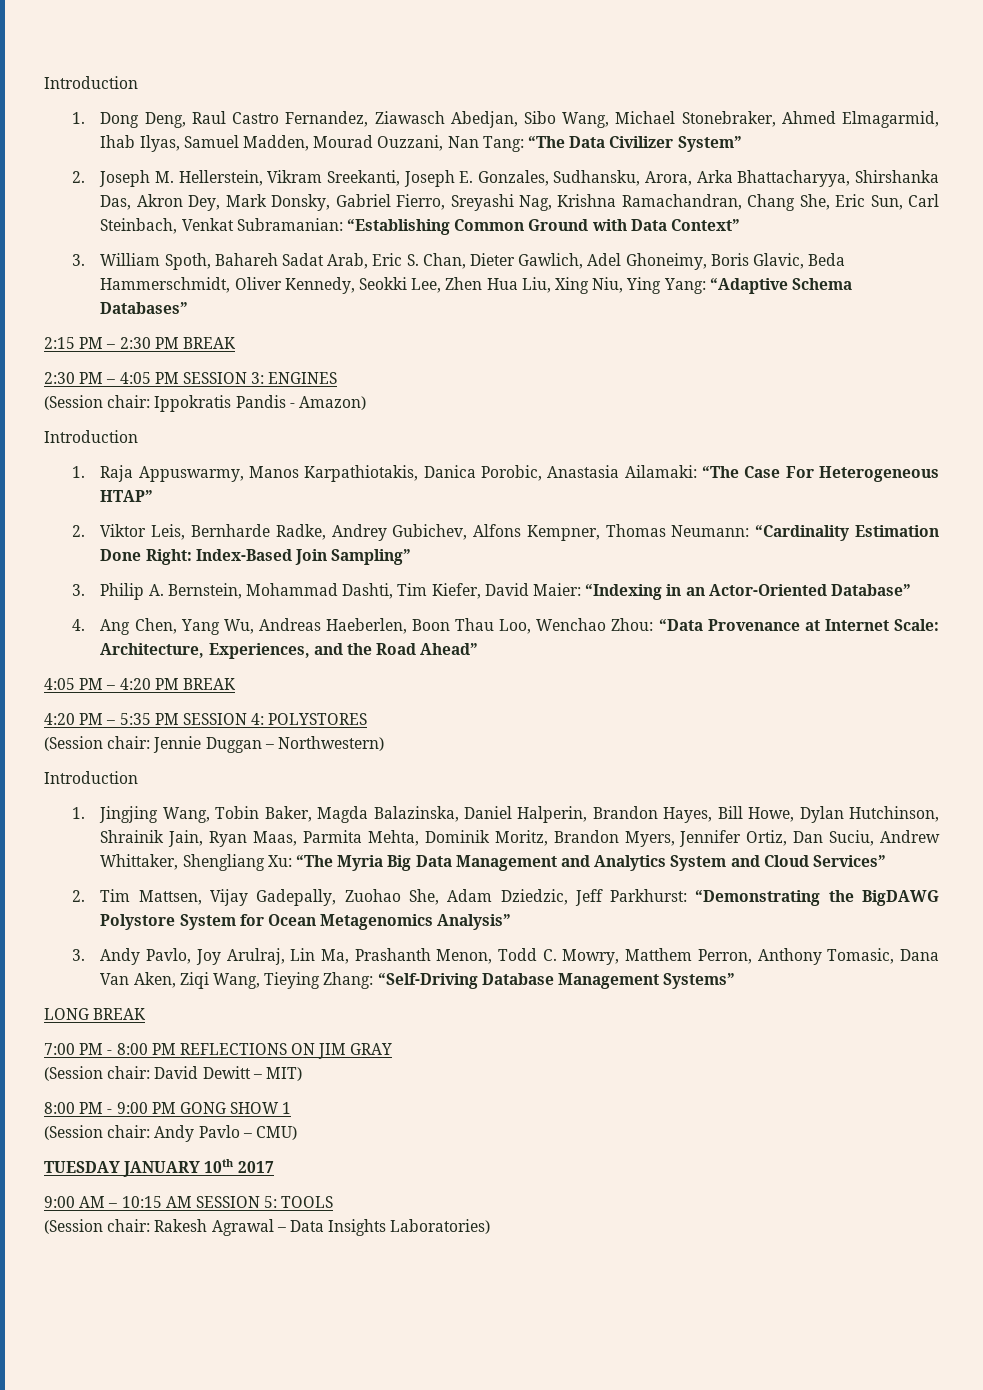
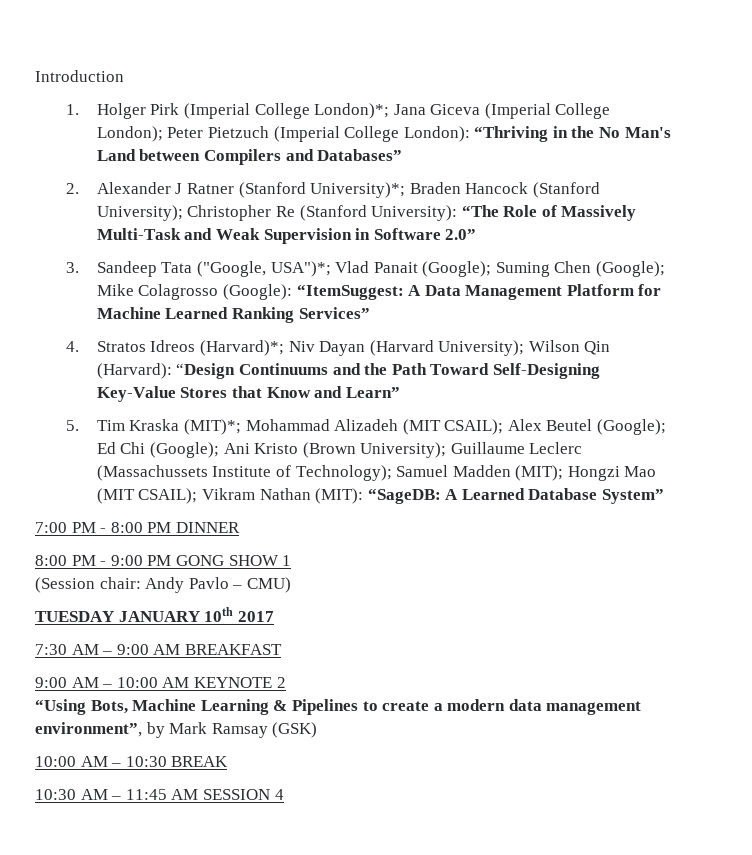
[44,76,138,89] [72,111,939,128] [100,135,742,152] [72,170,940,187] [100,194,939,211] [100,218,740,235] [72,253,846,270] [100,277,852,294] [100,302,189,314] [44,337,236,349] [44,372,338,384] [44,395,366,412] [44,430,138,443] [72,465,939,482] [100,490,154,502] [72,524,939,541] [100,549,412,565] [72,583,911,600] [72,618,939,635] [100,643,479,659] [44,678,236,690] [44,713,368,725] [44,736,384,753] [44,771,138,784] [72,806,939,823] [100,830,940,847] [100,854,886,871] [72,889,940,906] [100,914,512,930] [72,948,939,965] [100,972,736,989] [44,1008,147,1020] Introduction // 1. Dong Deng, Raul Castro Fernandez, Ziawasch Abedjan, Sibo Wang, Michael Stonebraker, Ahmed Elmagarmid, Ihab Ilyas, Samuel Madden, Mourad Ouzzani, Nan Tang: “The Data Civilizer System” // 2. Joseph M. Hellerstein, Vikram Sreekanti, Joseph E. Gonzales, Sudhansku, Arora, Arka Bhattacharyya, Shirshanka Das, Akron Dey, Mark Donsky, Gabriel Fierro, Sreyashi Nag, Krishna Ramachandran, Chang She, Eric Sun, Carl Steinbach, Venkat Subramanian: “Establishing Common Ground with Data Context” // 3. William Spoth, Bahareh Sadat Arab, Eric S. Chan, Dieter Gawlich, Adel Ghoneimy, Boris Glavic, Beda Hammerschmidt, Oliver Kennedy, Seokki Lee, Zhen Hua Liu, Xing Niu, Ying Yang: “Adaptive Schema Databases” // 2:15 PM – 2:30 PM BREAK // 2:30 PM – 4:05 PM SESSION 3: ENGINES // (Session chair: Ippokratis Pandis - Amazon) // Introduction // 1. Raja Appuswarmy, Manos Karpathiotakis, Danica Porobic, Anastasia Ailamaki: “The Case For Heterogeneous HTAP” // 2. Viktor Leis, Bernharde Radke, Andrey Gubichev, Alfons Kempner, Thomas Neumann: “Cardinality Estimation Done Right: Index-Based Join Sampling” // 3. Philip A. Bernstein, Mohammad Dashti, Tim Kiefer, David Maier: “Indexing in an Actor-Oriented Database” // 4. Ang Chen, Yang Wu, Andreas Haeberlen, Boon Thau Loo, Wenchao Zhou: “Data Provenance at Internet Scale: Architecture, Experiences, and the Road Ahead” // 4:05 PM – 4:20 PM BREAK // 4:20 PM – 5:35 PM SESSION 4: POLYSTORES // (Session chair: Jennie Duggan – Northwestern) // Introduction // 1. Jingjing Wang, Tobin Baker, Magda Balazinska, Daniel Halperin, Brandon Hayes, Bill Howe, Dylan Hutchinson, Shrainik Jain, Ryan Maas, Parmita Mehta, Dominik Moritz, Brandon Myers, Jennifer Ortiz, Dan Suciu, Andrew Whittaker, Shengliang Xu: “The Myria Big Data Management and Analytics System and Cloud Services” // 2. Tim Mattsen, Vijay Gadepally, Zuohao She, Adam Dziedzic, Jeff Parkhurst: “Demonstrating the BigDAWG Polystore System for Ocean Metagenomics Analysis” // 3. Andy Pavlo, Joy Arulraj, Lin Ma, Prashanth Menon, Todd C. Mowry, Matthem Perron, Anthony Tomasic, Dana Van Aken, Ziqi Wang, Tieying Zhang: “Self-Driving Database Management Systems” // LONG BREAK -> [35,70,124,82] [65,103,611,119] [96,126,671,142] [96,149,403,165] [65,182,600,198] [96,205,637,221] [96,228,477,244] [65,261,666,277] [96,284,662,300] [96,307,370,323] [65,340,611,356] [96,363,600,379] [96,386,400,402] [65,419,667,435] [96,442,583,458] [96,465,657,481] [96,488,665,504] Introduction // 1. Holger Pirk (Imperial College London)*; Jana Giceva (Imperial College London); Peter Pietzuch (Imperial College London): “Thriving in the No Man's Land between Compilers and Databases” // 2. Alexander J Ratner (Stanford University)*; Braden Hancock (Stanford University); Christopher Re (Stanford University): “The Role of Massively Multi-Task and Weak Supervision in Software 2.0” // 3. Sandeep Tata ("Google, USA")*; Vlad Panait (Google); Suming Chen (Google); Mike Colagrosso (Google): “ItemSuggest: A Data Management Platform for Machine Learned Ranking Services” // 4. Stratos Idreos (Harvard)*; Niv Dayan (Harvard University); Wilson Qin (Harvard): “Design Continuums and the Path Toward Self-Designing Key-Value Stores that Know and Learn” // 5. Tim Kraska (MIT)*; Mohammad Alizadeh (MIT CSAIL); Alex Beutel (Google); Ed Chi (Google); Ani Kristo (Brown University); Guillaume Leclerc (Massachussets Institute of Technology); Samuel Madden (MIT); Hongzi Mao (MIT CSAIL); Vikram Nathan (MIT): “SageDB: A Learned Database System”
[179,1043,393,1059] [44,1066,302,1081] REFLECTIONS ON JIM GRAY // (Session chair: David Dewitt – MIT) -> [175,522,240,533] DINNER
[44,1196,334,1208] [44,1219,491,1236] 9:00 AM – 10:15 AM SESSION 5: TOOLS // (Session chair: Rakesh Agrawal – Data Insights Laboratories) -> [35,644,282,655] [35,677,286,688] [35,699,642,715] [35,722,318,738] [35,756,229,767] [35,789,284,800] 7:30 AM – 9:00 AM BREAKFAST // 9:00 AM – 10:00 AM KEYNOTE 2 // “Using Bots, Machine Learning & Pipelines to create a modern data management environment”, by Mark Ramsay (GSK) // 10:00 AM – 10:30 BREAK // 10:30 AM – 11:45 AM SESSION 4

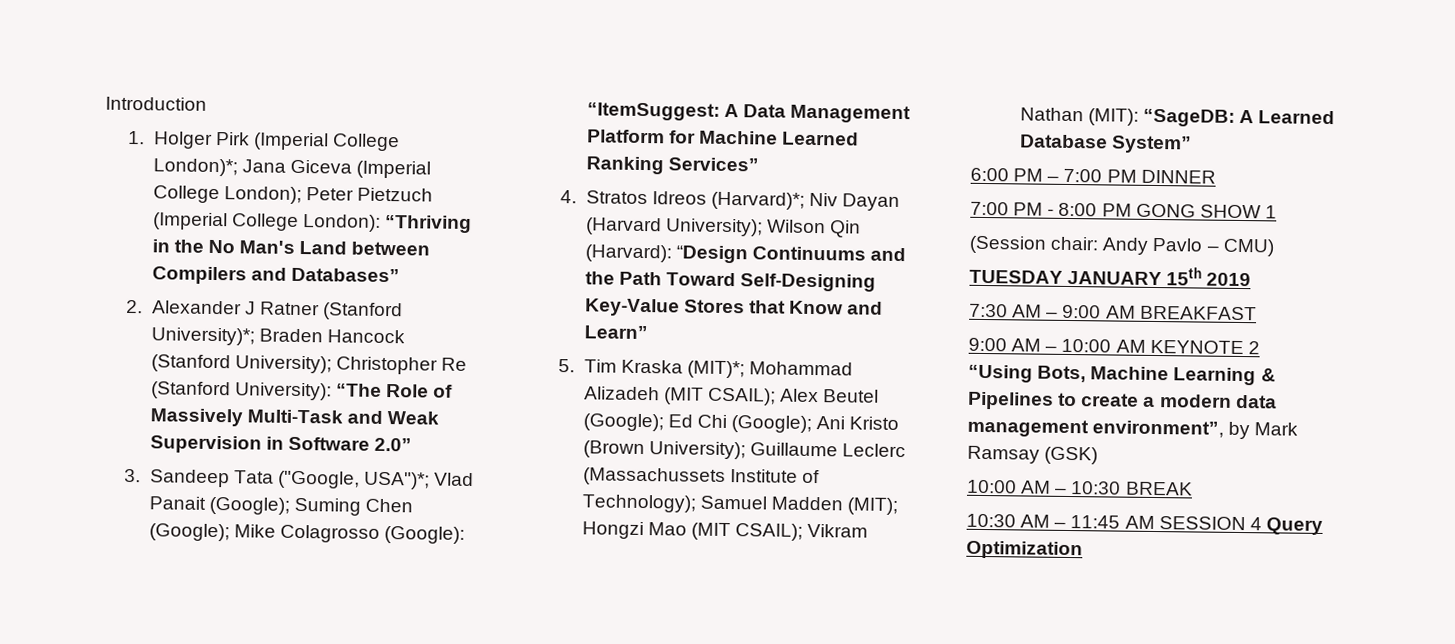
(665, 496) none -> [970,167,1216,184] // 6:00 PM – 7:00 PM DINNER
[175,522,240,533] [35,555,172,566] DINNER // 8:00 PM - 9:00 PM -> (1132, 210) none
[204,607,274,622] 10th 2017 -> [1166,267,1252,287] 15th 2019
(284, 794) none -> [1265,517,1323,535] [966,540,1083,560] Query Optimization

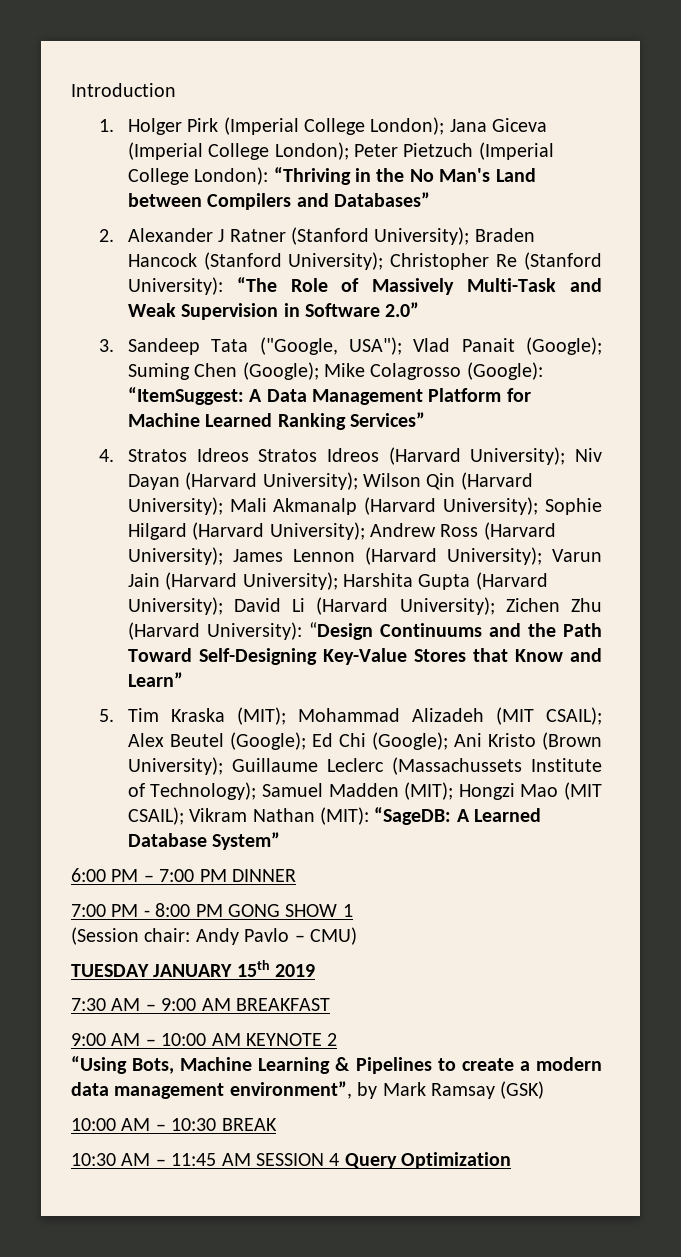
[152,158,238,177] London)*; -> [370,117,445,135] London);
[150,327,255,346] University)*; -> [374,227,470,245] University);
[364,471,431,490] USA")*; -> [348,337,402,355] USA");
[711,191,806,210] (Harvard)*; -> [258,447,566,465] Stratos Idreos (Harvard University);
[584,244,672,263] (Harvard): -> [460,472,533,490] [127,497,602,515] [127,522,556,540] [127,547,602,565] [127,572,548,590] [127,597,602,615] [127,622,302,640] (Harvard University); Mali Akmanalp (Harvard University); Sophie Hilgard (Harvard University); Andrew Ross (Harvard University); James Lennon (Harvard University); Varun Jain (Harvard University); Harshita Gupta (Harvard University); David Li (Harvard University); Zichen Zhu (Harvard University):
[687,360,746,379] (MIT)*; -> [236,707,286,725] (MIT);

